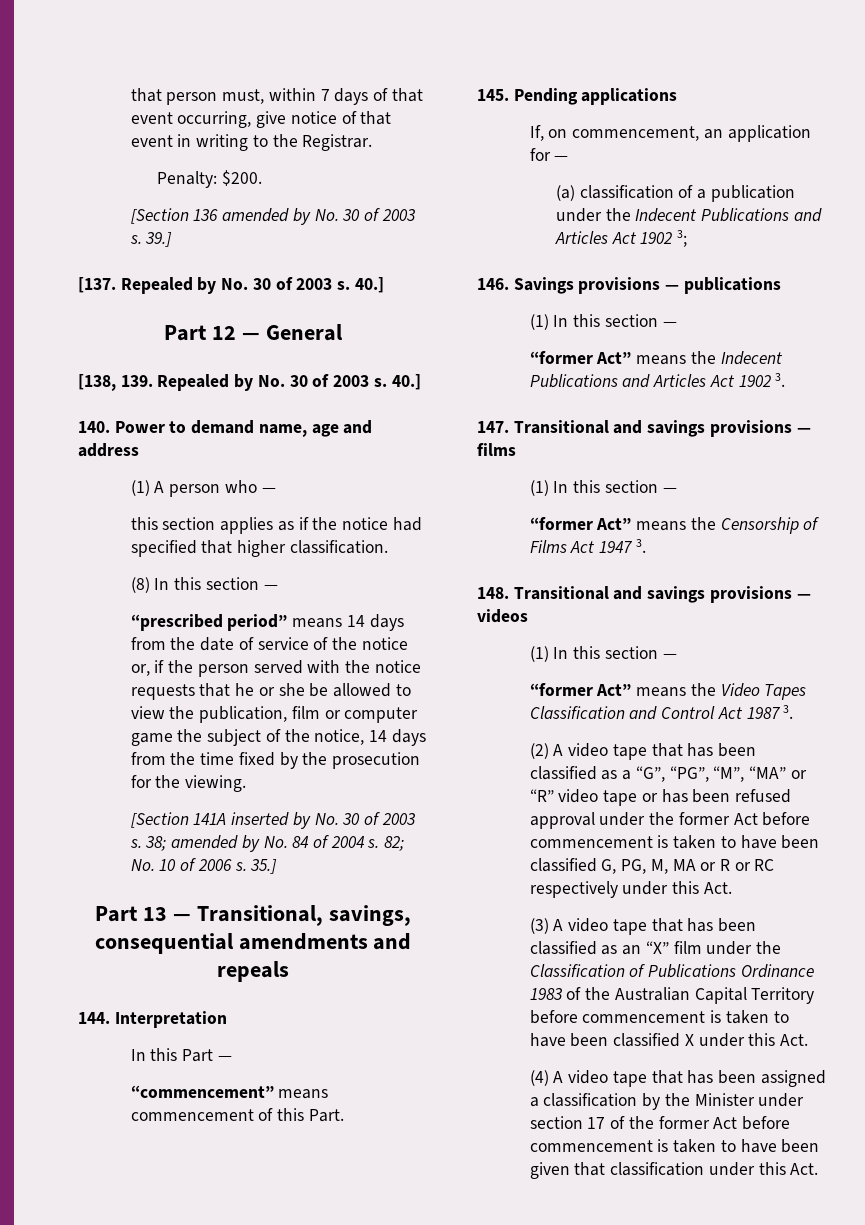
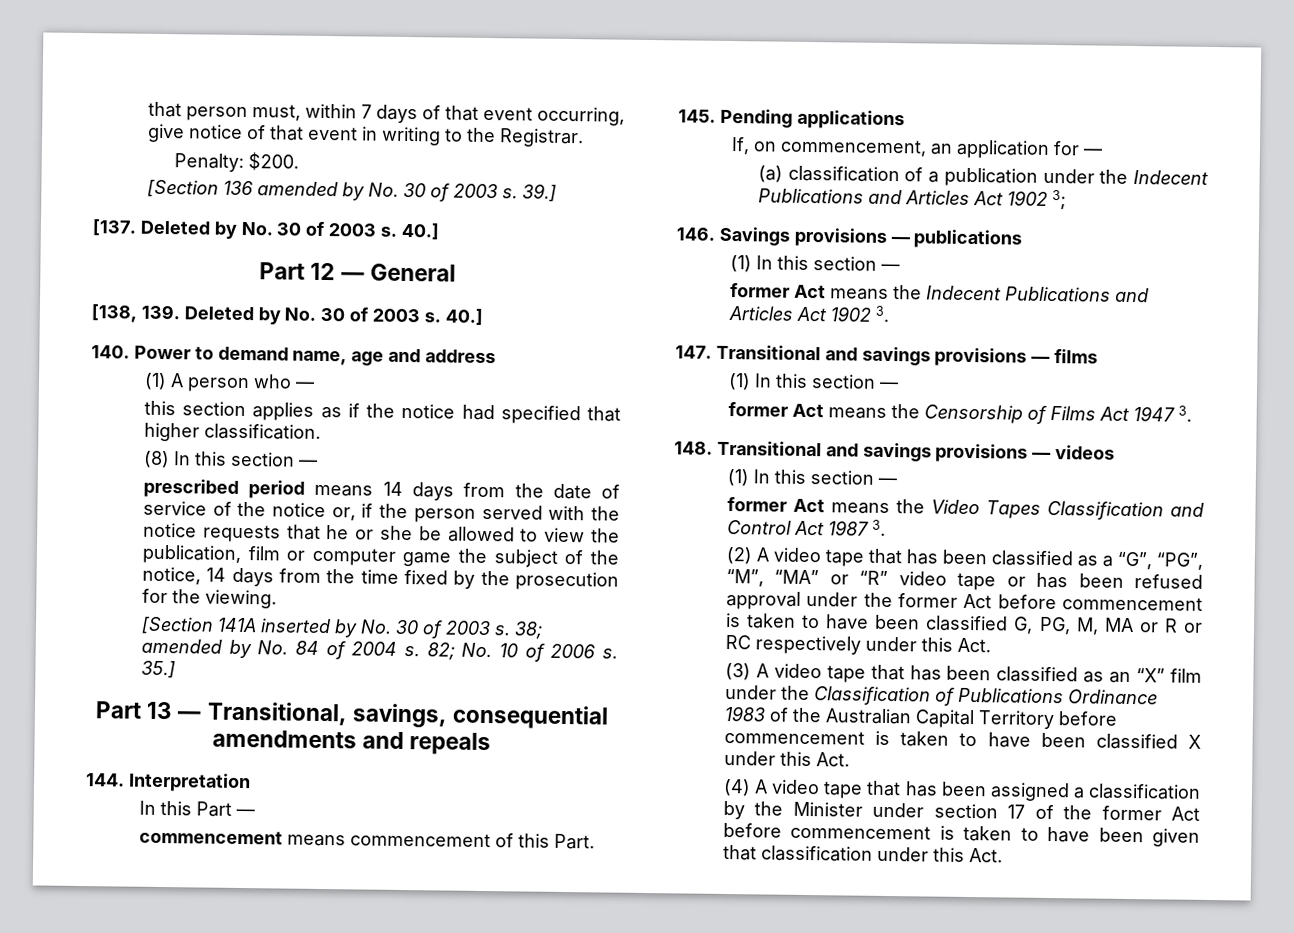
[120,277,193,294] Repealed -> [139,220,211,235] Deleted
[157,374,230,391] Repealed -> [183,306,254,321] Deleted
[130,614,288,631] “prescribed period” -> [142,478,306,499] prescribed period
[130,1085,274,1098] “commencement” -> [138,829,283,845] commencement
[529,351,632,364] “former Act” -> [729,283,826,299] former Act
[529,517,632,530] “former Act” -> [727,401,824,418] former Act
[529,683,632,696] “former Act” -> [726,496,825,513] former Act

